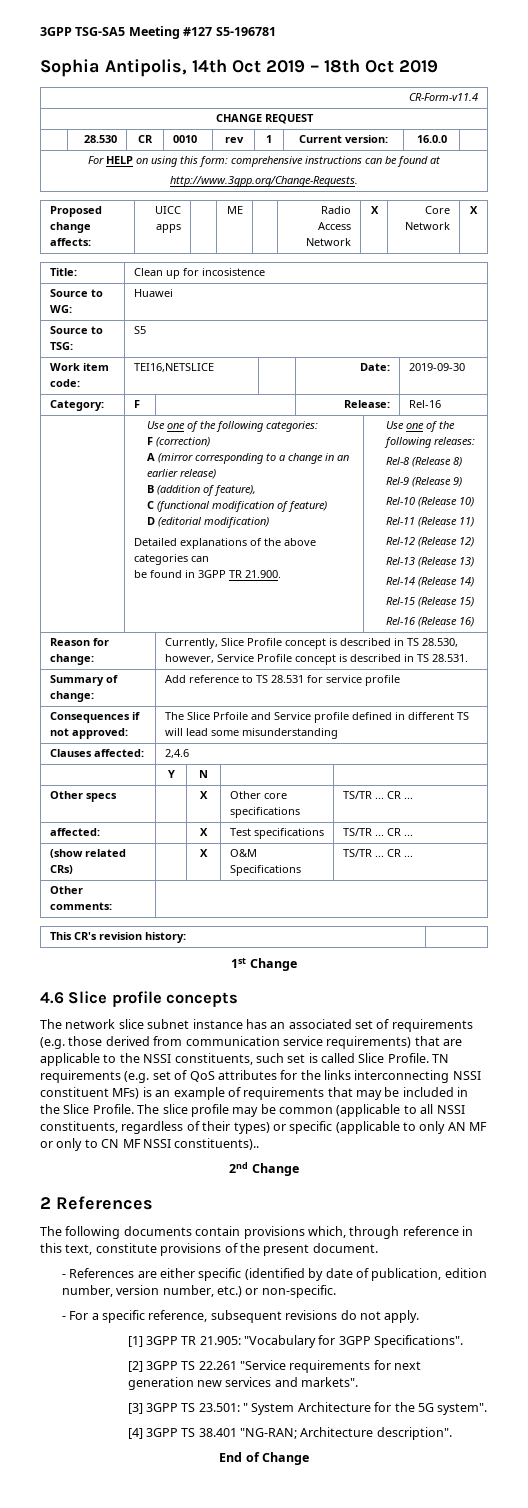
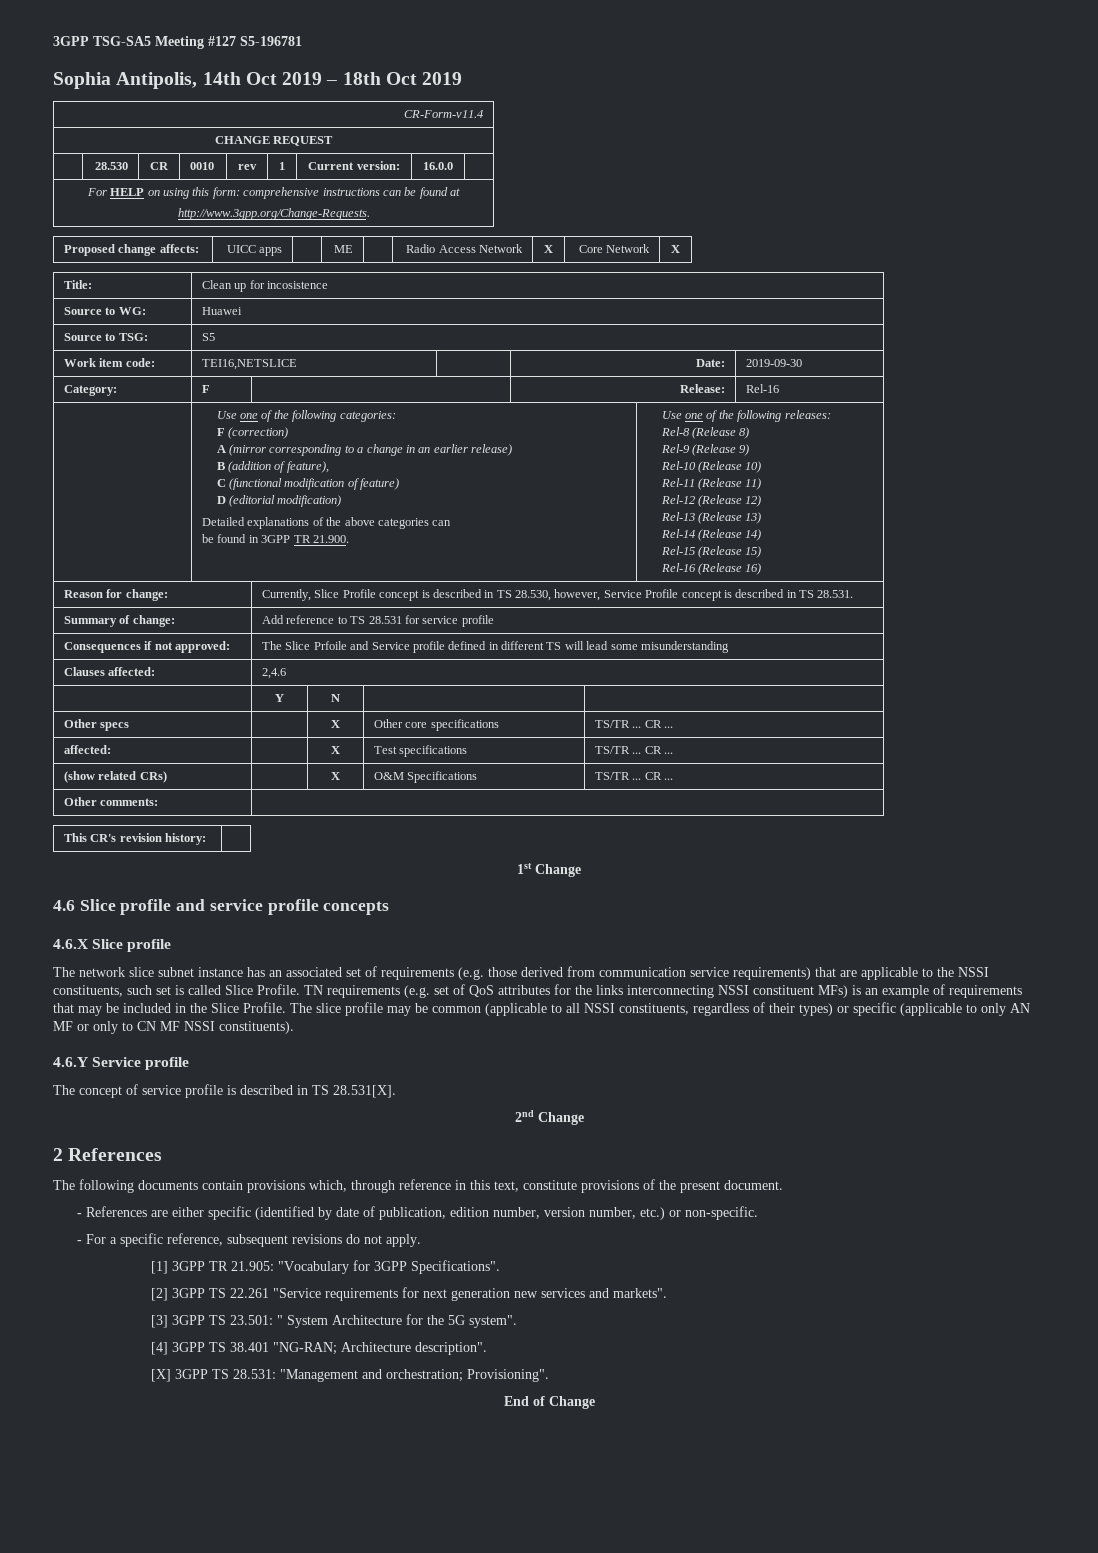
[166,992,239,1007] concepts -> [176,899,390,915] [53,939,172,952] and service profile concepts // 4.6.X Slice profile
[174,1138,260,1150] constituents).. -> [219,1021,294,1034] [53,1057,190,1070] [53,1084,396,1098] constituents). // 4.6.Y Service profile // The concept of service profile is described in TS 28.531[X].
(452, 1433) none -> [150,1369,549,1382] // [X] 3GPP TS 28.531: "Management and orchestration; Provisioning".

